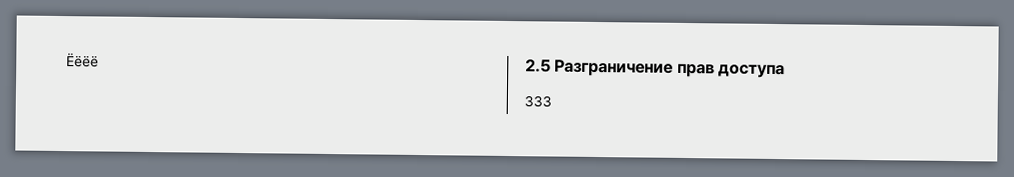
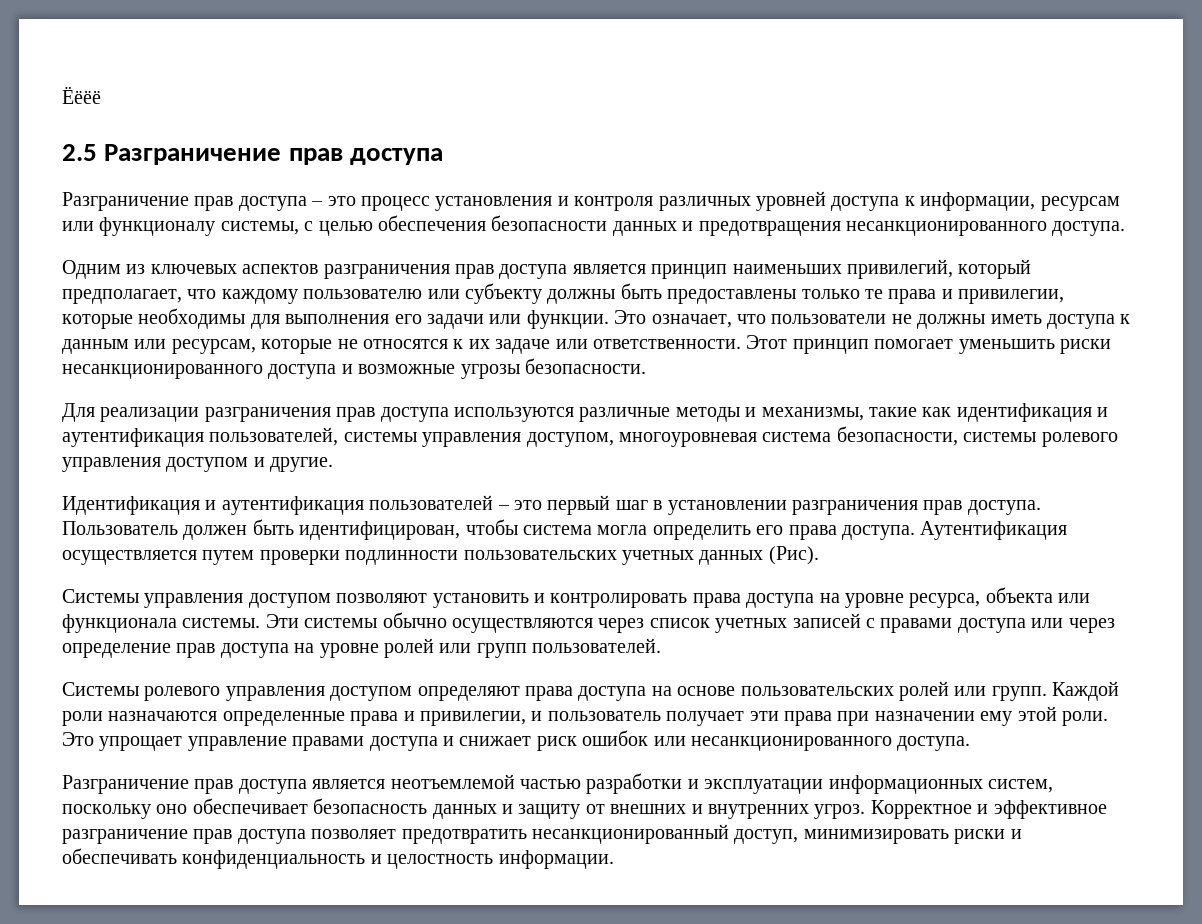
[524,95,552,108] 333 -> [62,191,1120,211] [62,215,1126,236] [62,259,1032,279] [62,283,1065,304] [62,308,1131,329] [62,335,1111,354] [62,358,646,379] [62,403,1109,422] [62,426,1118,447] [62,457,334,472] [62,495,1041,515] [62,519,1068,540] [62,546,819,565] [62,587,1091,608] [62,612,1115,633] [62,638,662,658] [62,681,1120,701] [62,706,1108,726] [62,730,971,751] [62,773,1053,794] [62,798,1107,819] [62,824,1022,844] [62,848,614,869] Разграничение прав доступа – это процесс установления и контроля различных уровней доступа к информации, ресурсам или функционалу системы, с целью обеспечения безопасности данных и предотвращения несанкционированного доступа. // Одним из ключевых аспектов разграничения прав доступа является принцип наименьших привилегий, который предполагает, что каждому пользователю или субъекту должны быть предоставлены только те права и привилегии, которые необходимы для выполнения его задачи или функции. Это означает, что пользователи не должны иметь доступа к данным или ресурсам, которые не относятся к их задаче или ответственности. Этот принцип помогает уменьшить риски несанкционированного доступа и возможные угрозы безопасности. // Для реализации разграничения прав доступа используются различные методы и механизмы, такие как идентификация и аутентификация пользователей, системы управления доступом, многоуровневая система безопасности, системы ролевого управления доступом и другие. // Идентификация и аутентификация пользователей – это первый шаг в установлении разграничения прав доступа. Пользователь должен быть идентифицирован, чтобы система могла определить его права доступа. Аутентификация осуществляется путем проверки подлинности пользовательских учетных данных (Рис). // Системы управления доступом позволяют установить и контролировать права доступа на уровне ресурса, объекта или функционала системы. Эти системы обычно осуществляются через список учетных записей с правами доступа или через определение прав доступа на уровне ролей или групп пользователей. // Системы ролевого управления доступом определяют права доступа на основе пользовательских ролей или групп. Каждой роли назначаются определенные права и привилегии, и пользователь получает эти права при назначении ему этой роли. Это упрощает управление правами доступа и снижает риск ошибок или несанкционированного доступа. // Разграничение прав доступа является неотъемлемой частью разработки и эксплуатации информационных систем, поскольку оно обеспечивает безопасность данных и защиту от внешних и внутренних угроз. Корректное и эффективное разграничение прав доступа позволяет предотвратить несанкционированный доступ, минимизировать риски и обеспечивать конфиденциальность и целостность информации.

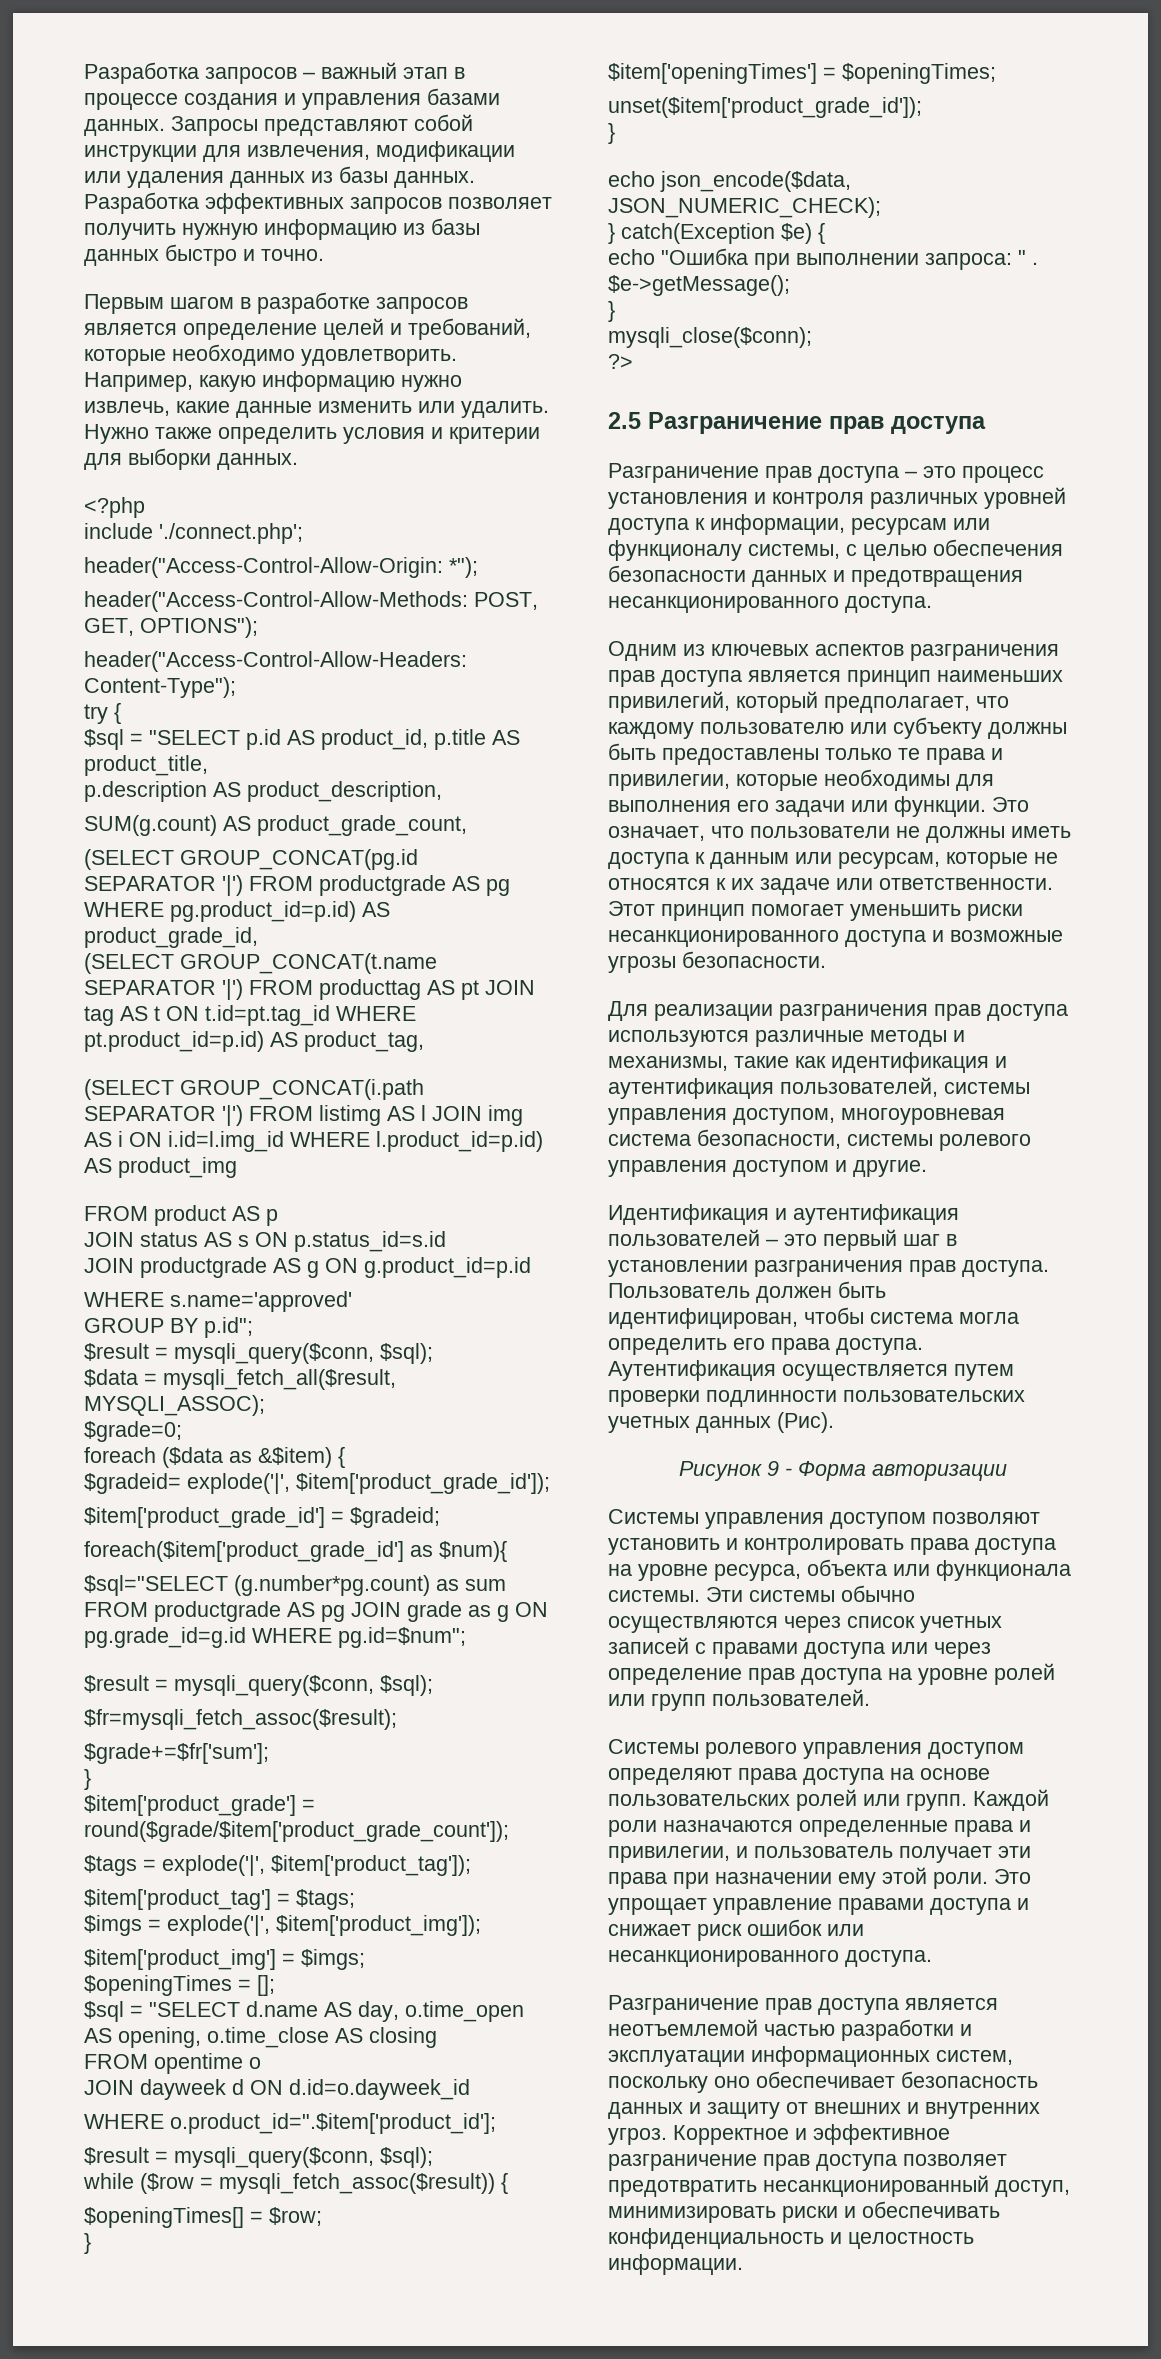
[62,86,101,104] Ёёёё -> [84,62,465,84] [84,88,500,110] [84,114,473,136] [84,141,515,162] [84,166,475,188] [84,192,552,214] [84,218,480,240] [84,244,324,266] [84,292,468,314] [84,318,531,340] [84,344,457,366] [84,371,462,392] [84,401,549,418] [84,424,540,444] [84,448,298,470] [84,497,145,518] [84,523,303,544] [84,557,478,578] [84,591,538,612] [84,617,258,638] [84,651,467,672] [84,677,236,698] [84,703,121,724] [84,729,520,750] [84,755,208,776] [84,781,442,802] [84,815,467,836] [84,849,418,870] [84,875,510,896] [84,901,390,922] [84,927,258,948] [84,953,437,974] [84,979,535,1000] [84,1005,416,1026] [84,1031,424,1052] [84,1079,424,1100] [84,1105,523,1126] [84,1131,543,1152] [84,1157,237,1178] [84,1205,278,1226] [84,1231,446,1252] [84,1257,531,1278] [84,1291,352,1312] [84,1317,253,1338] [84,1343,433,1364] [84,1369,396,1390] [84,1395,265,1416] [84,1421,182,1442] [84,1447,345,1468] [84,1473,550,1494] [84,1507,440,1528] [84,1541,507,1562] [84,1575,506,1596] [84,1601,548,1622] [84,1627,466,1648] [84,1675,433,1696] [84,1709,397,1730] [84,1743,269,1764] [84,1769,91,1790] [84,1795,315,1816] [84,1821,509,1842] [84,1855,471,1876] [84,1889,355,1910] [84,1915,481,1936] [84,1949,365,1970] [84,1975,275,1996] [84,2001,524,2022] [84,2027,437,2048] [84,2053,261,2074] [84,2079,470,2100] [84,2113,496,2134] [84,2147,433,2168] [83,2173,508,2194] [84,2207,322,2228] [84,2233,91,2254] [608,63,996,84] [608,97,922,118] [608,123,615,144] [608,171,851,192] [608,197,881,218] [608,223,825,244] [608,248,1038,270] [608,275,790,296] [608,301,615,322] [608,327,812,348] [608,354,633,369] Разработка запросов – важный этап в процессе создания и управления базами данных. Запросы представляют собой инструкции для извлечения, модификации или удаления данных из базы данных. Разработка эффективных запросов позволяет получить нужную информацию из базы данных быстро и точно. // Первым шагом в разработке запросов является определение целей и требований, которые необходимо удовлетворить. Например, какую информацию нужно извлечь, какие данные изменить или удалить. Нужно также определить условия и критерии для выборки данных. // <?php // include './connect.php'; // header("Access-Control-Allow-Origin: *"); // header("Access-Control-Allow-Methods: POST, GET, OPTIONS"); // header("Access-Control-Allow-Headers: Content-Type"); // try { // $sql = "SELECT p.id AS product_id, p.title AS product_title, // p.description AS product_description, // SUM(g.count) AS product_grade_count, // (SELECT GROUP_CONCAT(pg.id SEPARATOR '|') FROM productgrade AS pg WHERE pg.product_id=p.id) AS product_grade_id, // (SELECT GROUP_CONCAT(t.name SEPARATOR '|') FROM producttag AS pt JOIN tag AS t ON t.id=pt.tag_id WHERE pt.product_id=p.id) AS product_tag, // (SELECT GROUP_CONCAT(i.path SEPARATOR '|') FROM listimg AS l JOIN img AS i ON i.id=l.img_id WHERE l.product_id=p.id) AS product_img // FROM product AS p // JOIN status AS s ON p.status_id=s.id // JOIN productgrade AS g ON g.product_id=p.id // WHERE s.name='approved' // GROUP BY p.id"; // $result = mysqli_query($conn, $sql); // $data = mysqli_fetch_all($result, MYSQLI_ASSOC); // $grade=0; // foreach ($data as &$item) { // $gradeid= explode('|', $item['product_grade_id']); // $item['product_grade_id'] = $gradeid; // foreach($item['product_grade_id'] as $num){ // $sql="SELECT (g.number*pg.count) as sum FROM productgrade AS pg JOIN grade as g ON pg.grade_id=g.id WHERE pg.id=$num"; // $result = mysqli_query($conn, $sql); // $fr=mysqli_fetch_assoc($result); // $grade+=$fr['sum']; // } // $item['product_grade'] = round($grade/$item['product_grade_count']); // $tags = explode('|', $item['product_tag']); // $item['product_tag'] = $tags; // $imgs = explode('|', $item['product_img']); // $item['product_img'] = $imgs; // $openingTimes = []; // $sql = "SELECT d.name AS day, o.time_open AS opening, o.time_close AS closing // FROM opentime o // JOIN dayweek d ON d.id=o.dayweek_id // WHERE o.product_id=".$item['product_id']; // $result = mysqli_query($conn, $sql); // while ($row = mysqli_fetch_assoc($result)) { // $openingTimes[] = $row; // } // $item['openingTimes'] = $openingTimes; // unset($item['product_grade_id']); // } // echo json_encode($data, JSON_NUMERIC_CHECK); // } catch(Exception $e) { // echo "Ошибка при выполнении запроса: " . $e->getMessage(); // } // mysqli_close($conn); // ?>
(819, 555) none -> [678,1461,1007,1481] // Рисунок 9 - Форма авторизации

